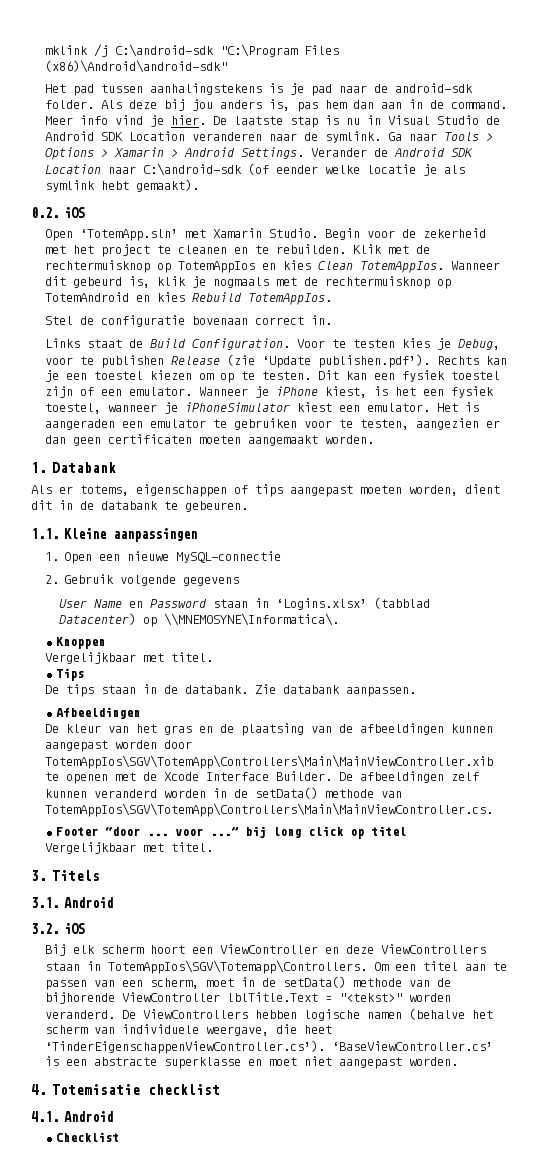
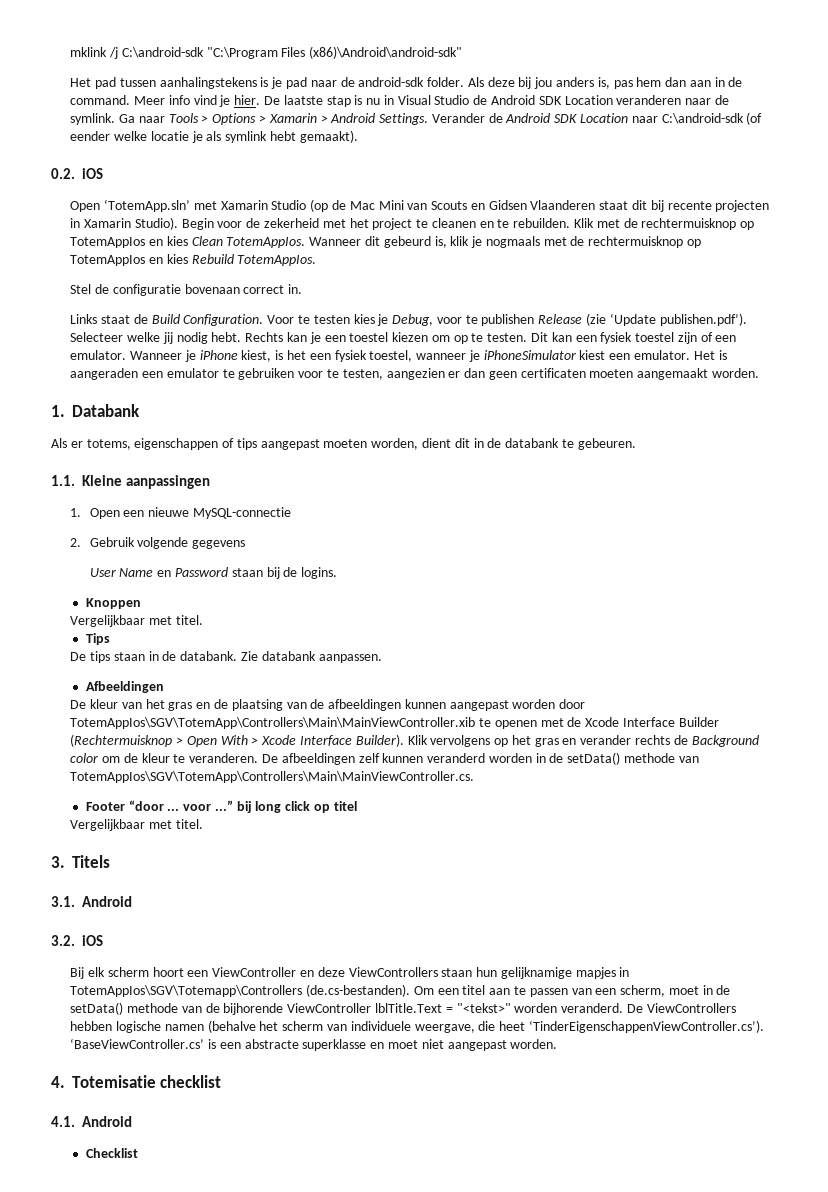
[268,228,318,238] Studio. -> [271,199,770,212] [70,217,178,230] Studio (op de Mac Mini van Scouts en Gidsen Vlaanderen staat dit bij recente projecten in Xamarin Studio).
[44,292,129,302] TotemAndroid -> [70,255,146,266] TotemAppIos
(430, 361) none -> [70,332,242,344] Selecteer welke jij nodig hebt.
[254,597,430,610] [58,613,339,627] in ‘Logins.xlsx’ (tabblad Datacenter) op \\MNEMOSYNE\Informatica\. -> [266,567,338,579] bij de logins.
[275,771,332,781] Builder. -> [678,717,719,727] [70,734,759,747] [70,753,259,763] Builder (Rechtermuisknop > Open With > Xcode Interface Builder). Klik vervolgens op het gras en verander rechts de Background color om de kleur te veranderen.
[86,960,367,974] in TotemAppIos\SGV\Totemapp\Controllers. -> [476,967,630,979] [70,984,411,997] hun gelijknamige mapjes in TotemAppIos\SGV\Totemapp\Controllers (de.cs-bestanden).

